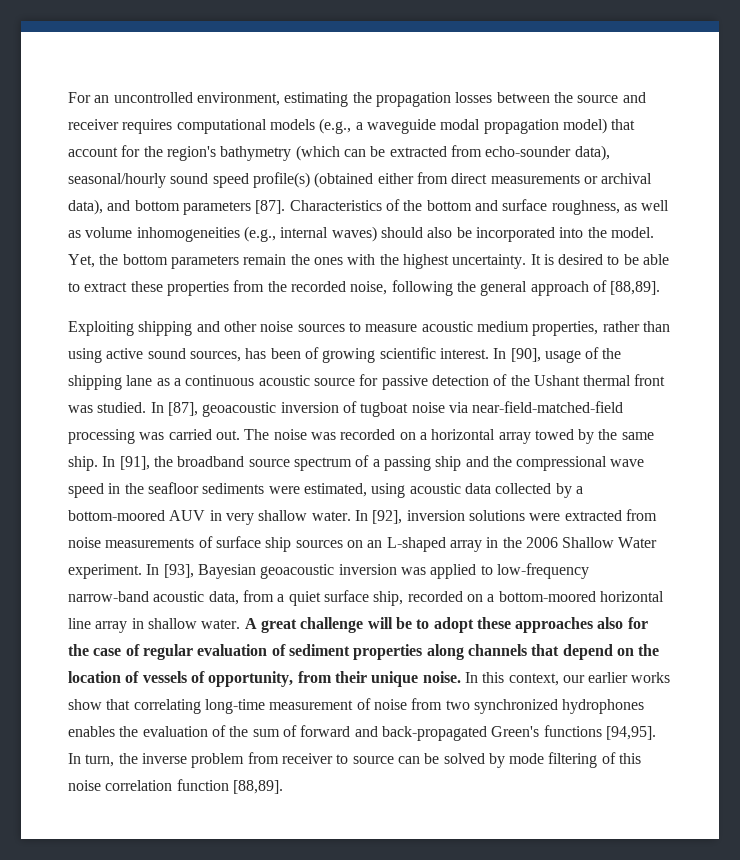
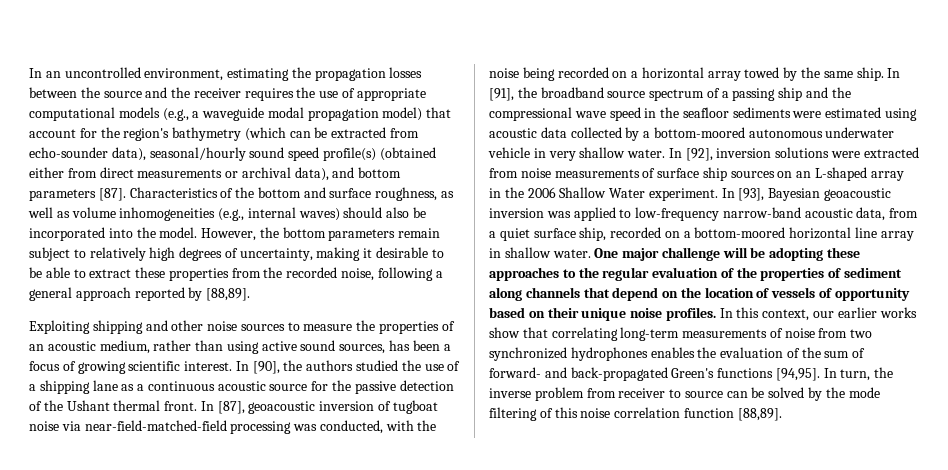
[68,92,91,103] For -> [29,68,42,78] In
(646, 97) none -> [171,87,191,98] the
(173, 126) none -> [296,87,426,101] the use of appropriate
[68,254,95,268] Yet, -> [201,228,257,241] However,
[290,254,604,269] the ones with the highest uncertainty. It is desired -> [29,247,429,261] subject to relatively high degrees of uncertainty, making it desirable
[456,281,476,292] the -> [435,271,443,278] a
[592,280,607,292] of -> [134,287,203,301] reported by
[421,321,599,336] acoustic medium properties, -> [356,320,455,334] [29,340,150,354] the properties of an acoustic medium,
(301, 353) none -> [443,344,451,351] [29,361,60,371] a focus
[544,347,622,363] usage of the -> [283,360,461,371] [29,384,36,391] the authors studied the use of a
(379, 380) none -> [332,380,352,391] the
[634,374,666,386] [68,402,147,413] front was studied. -> [164,401,198,411] front.
[168,429,336,440] carried out. The noise was -> [319,420,437,434] [489,67,555,81] conducted, with the noise being
[303,483,367,497] estimated, -> [825,107,882,118] estimated
[169,510,206,521] AUV -> [748,127,895,138] [488,147,530,158] autonomous underwater vehicle
[244,618,297,633] A great -> [594,248,660,261] One major
[416,617,648,633] [68,644,423,660] to adopt these approaches also for the case of regular evaluation of sediment properties -> [769,247,861,261] [489,267,903,281] adopting these approaches to the regular evaluation of the properties of sediment
[208,671,461,687] opportunity, from their unique noise. -> [834,288,910,301] [489,307,716,321] opportunity based on their unique noise profiles.
[204,699,354,714] long-time measurement -> [620,327,768,341] long-term measurements
[300,725,351,737] forward -> [489,367,541,378] forward-
(505, 760) none -> [825,387,845,398] the

